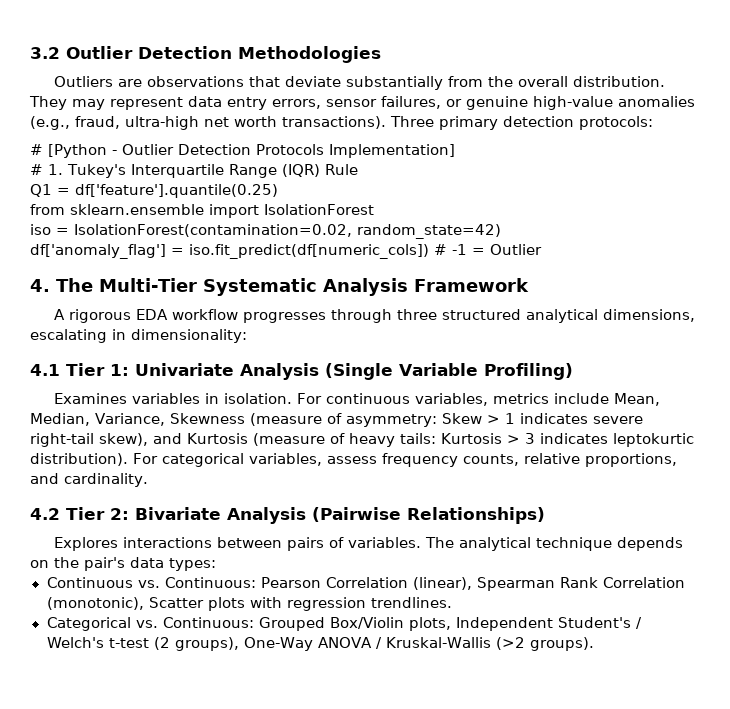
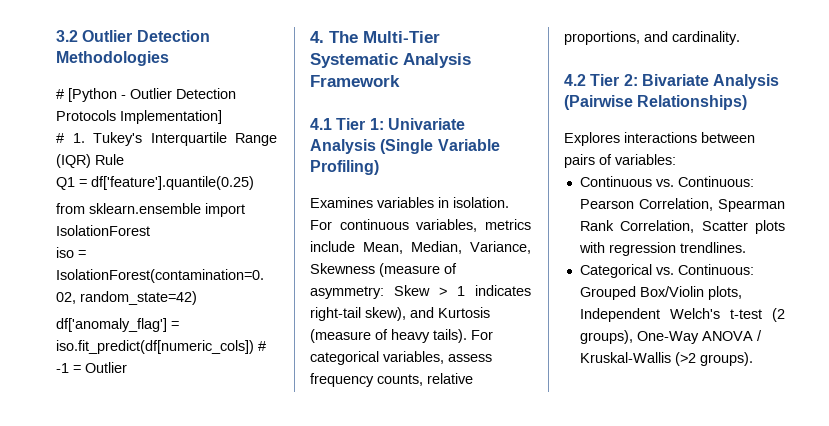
[54,76,666,90] [29,96,695,110] [30,116,653,130] // Outliers are observations that deviate substantially from the overall distribution. They may represent data entry errors, sensor failures, or genuine high-value anomalies (e.g., fraud, ultra-high net worth transactions). Three primary detection protocols: -> (169, 58) none
[54,309,696,323] [30,329,247,343] // A rigorous EDA workflow progresses through three structured analytical dimensions, escalating in dimensionality: -> (400, 81) none
[592,416,643,424] severe -> (531, 290) none
[400,433,694,447] [30,453,128,466] tails: Kurtosis > 3 indicates leptokurtic distribution). -> [433,329,467,343] tails).
[348,537,684,551] [30,557,216,571] [46,577,685,591] [46,597,144,610] variables. The analytical technique depends on the pair's data types: // Continuous vs. Continuous: Pearson Correlation (linear), Spearman Rank Correlation (monotonic), -> [615,154,676,165] [579,176,754,187] [579,198,785,212] [579,220,695,233] variables: // Continuous vs. Continuous: Pearson Correlation, Spearman Rank Correlation,
[557,617,642,629] Student's / -> (660, 315) none

